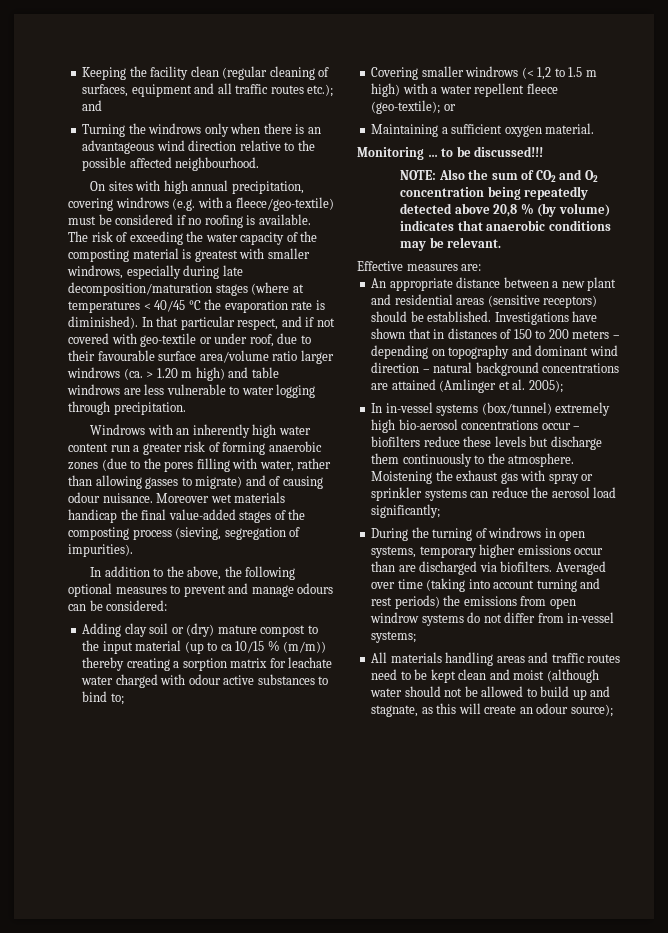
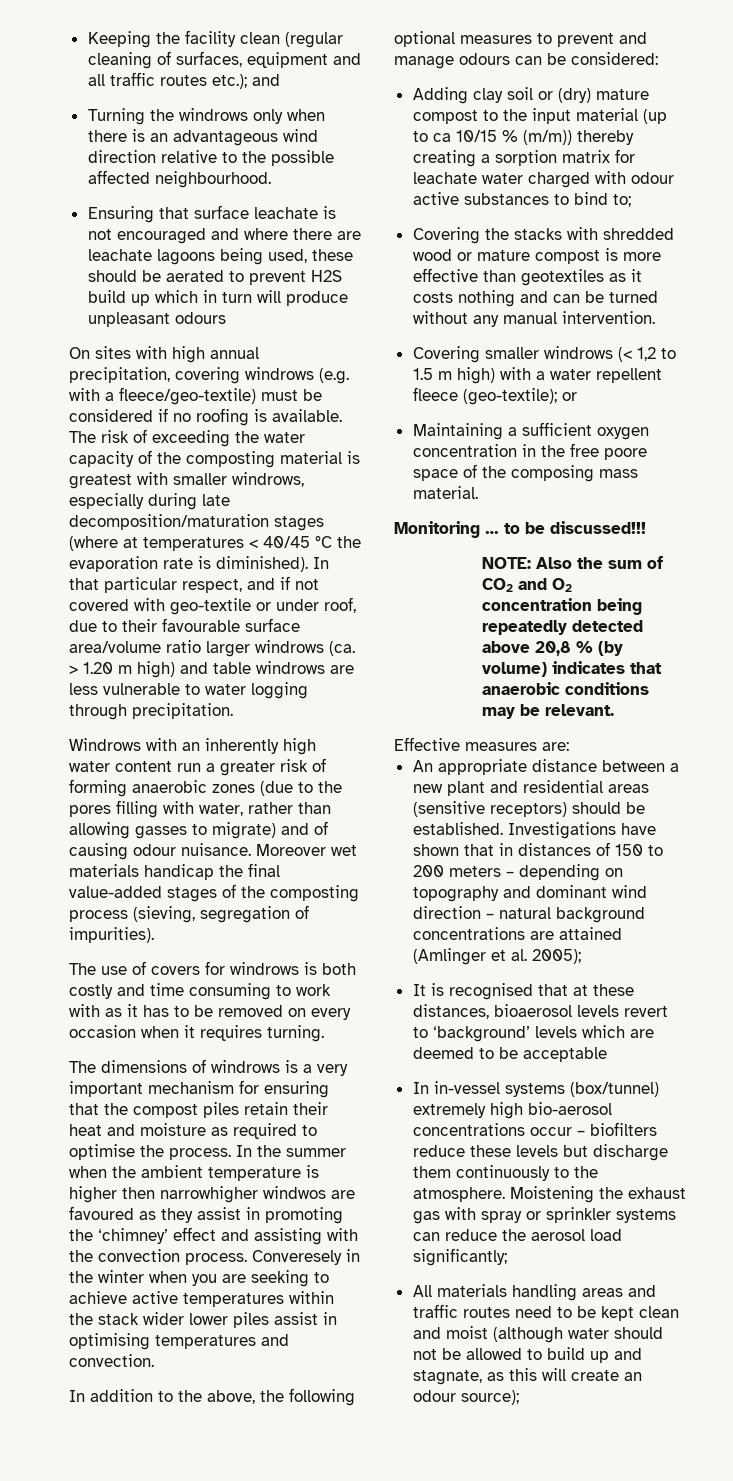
(260, 164) none -> [87,205,336,223] [87,228,361,244] [87,248,353,265] [87,270,342,285] [87,290,348,306] [87,312,226,327] // Ensuring that surface leachate is not encouraged and where there are leachate lagoons being used, these should be aerated to prevent H2S build up which in turn will produce unpleasant odours
(133, 550) none -> [69,961,356,975] [69,983,331,1000] [69,1004,351,1020] [69,1025,324,1042] [69,1059,348,1076] [69,1080,329,1098] [69,1102,328,1118] [69,1123,317,1139] [69,1144,346,1160] [69,1165,319,1181] [69,1186,355,1203] [69,1206,343,1224] [69,1227,358,1245] [69,1249,360,1265] [69,1270,329,1287] [69,1291,334,1307] [69,1312,337,1328] [69,1333,289,1350] [69,1354,154,1367] // The use of covers for windrows is both costly and time consuming to work with as it has to be removed on every occasion when it requires turning. // The dimensions of windrows is a very important mechanism for ensuring that the compost piles retain their heat and moisture as required to optimise the process. In the summer when the ambient temperature is higher then narrowhigher windwos are favoured as they assist in promoting the ‘chimney’ effect and assisting with the convection process. Converesely in the winter when you are seeking to achieve active temperatures within the stack wider lower piles assist in optimising temperatures and convection.
(124, 699) none -> [412,227,674,244] [412,248,661,264] [412,268,642,286] [412,290,658,307] [412,311,655,327] // Covering the stacks with shredded wood or mature compost is more effective than geotextiles as it costs nothing and can be turned without any manual intervention.
(542, 131) none -> [412,443,647,460] [412,464,638,482] concentration in the free poore space of the composing mass
(563, 386) none -> [412,983,634,1000] [412,1004,668,1019] [412,1025,654,1042] [412,1047,607,1062] // It is recognised that at these distances, bioaerosol levels revert to ‘background’ levels which are deemed to be acceptable
[371,527,586,541] [371,544,604,558] [371,561,606,575] [371,578,601,592] [371,595,576,609] [370,612,615,626] [371,631,417,643] // During the turning of windrows in open systems, temporary higher emissions occur than are discharged via biofilters. Averaged over time (taking into account turning and rest periods) the emissions from open windrow systems do not differ from in-vessel systems; -> (507, 1257) none

